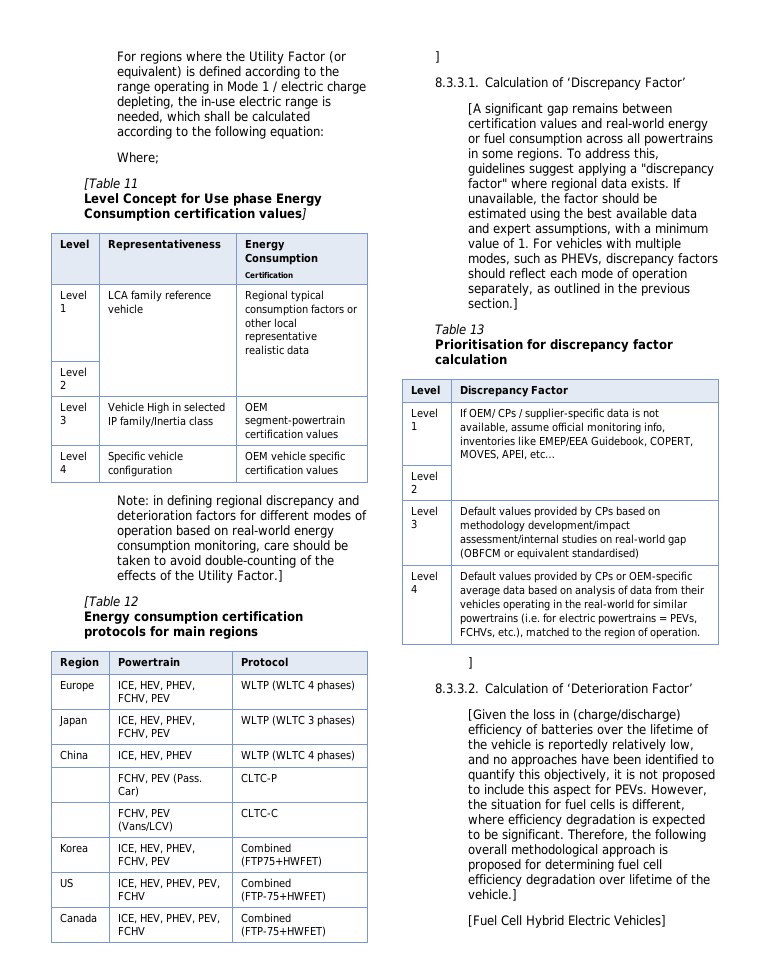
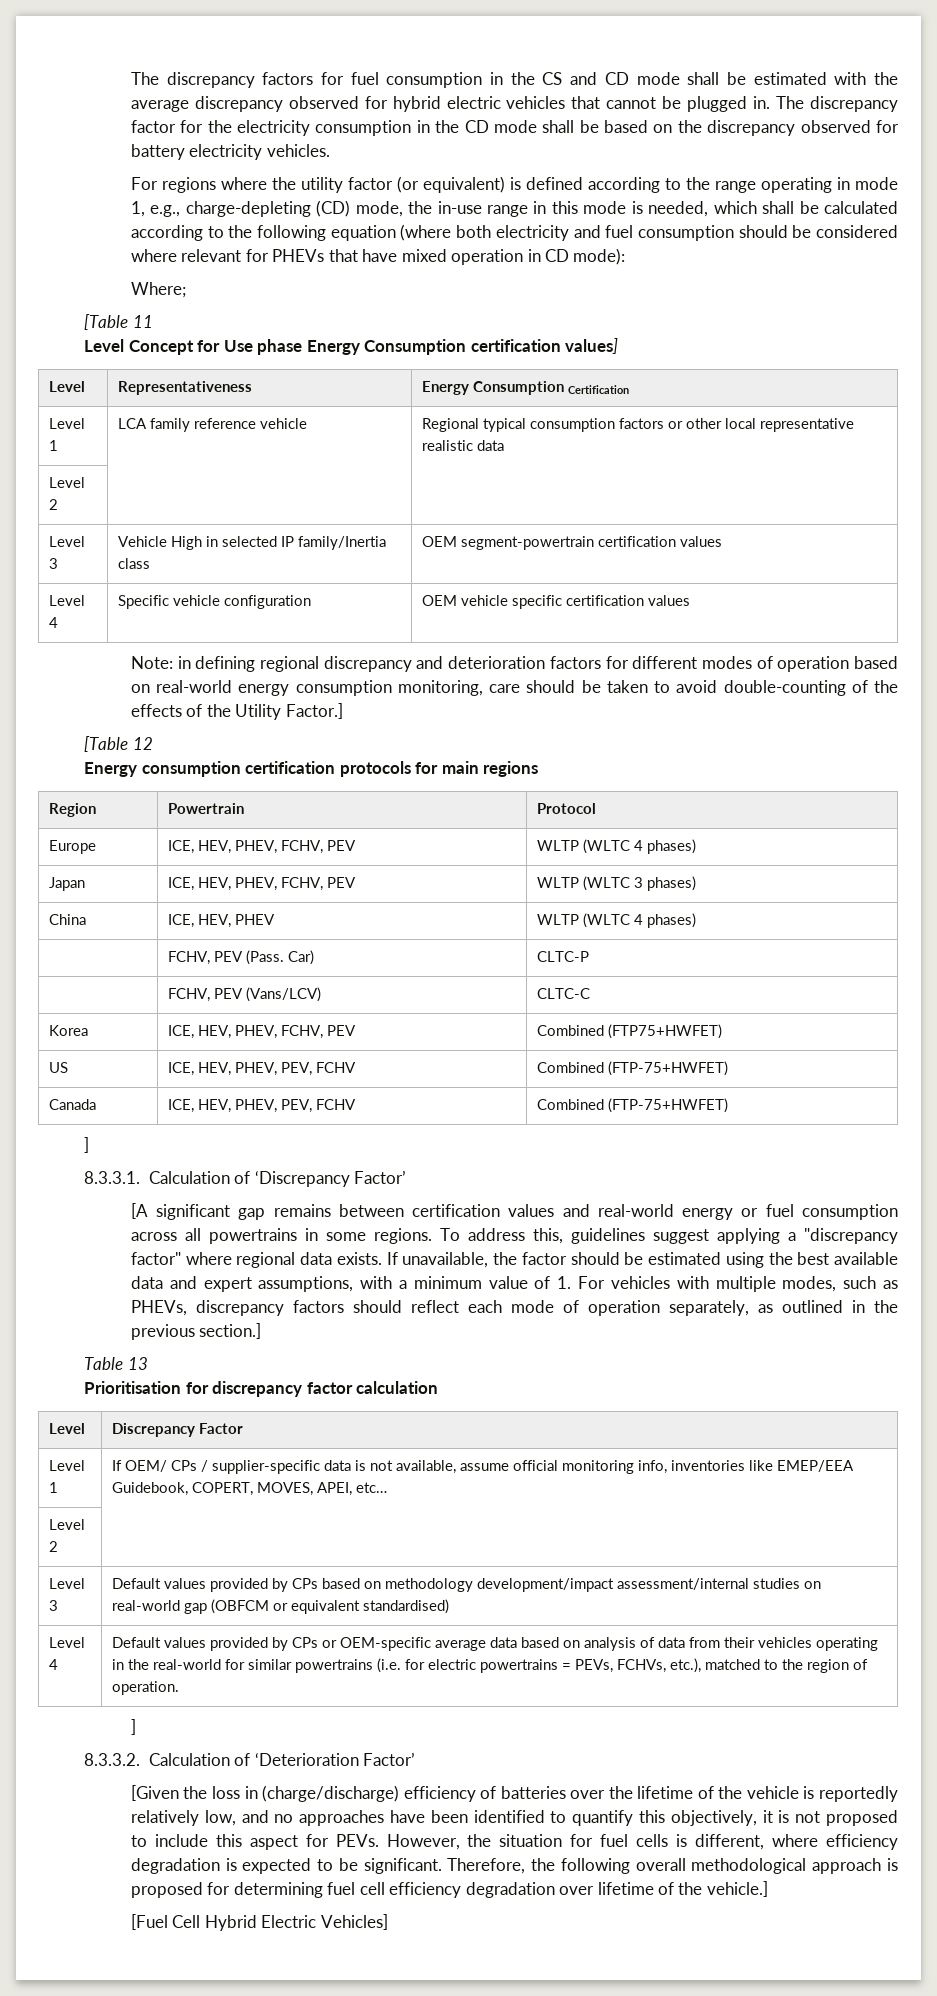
(117, 56) none -> [130,72,898,88] [130,96,898,112] [130,120,899,136] [130,144,330,160] The discrepancy factors for fuel consumption in the CS and CD mode shall be estimated with the average discrepancy observed for hybrid electric vehicles that cannot be plugged in. The discrepancy factor for the electricity consumption in the CD mode shall be based on the discrepancy observed for battery electricity vehicles. //
[249,51,326,64] Utility Factor -> [300,177,393,193] utility factor
[227,81,367,94] [117,96,319,109] Mode 1 / electric charge depleting, the in-use electric range -> [854,177,898,190] [130,200,627,217] mode 1, e.g., charge-depleting (CD) mode, the in-use range in this mode
[270,126,325,139] equation: -> [330,224,899,241] [130,248,626,265] equation (where both electricity and fuel consumption should be considered where relevant for PHEVs that have mixed operation in CD mode):

